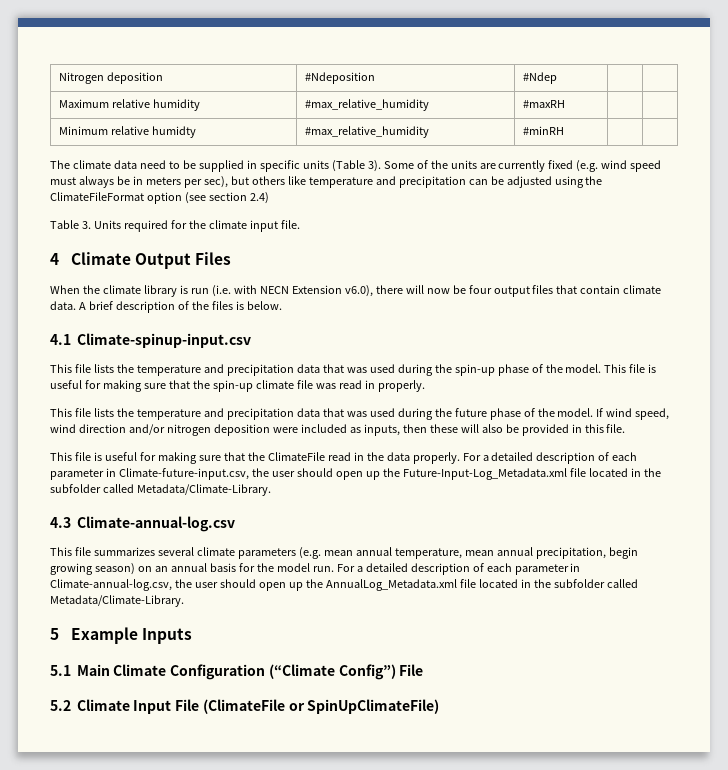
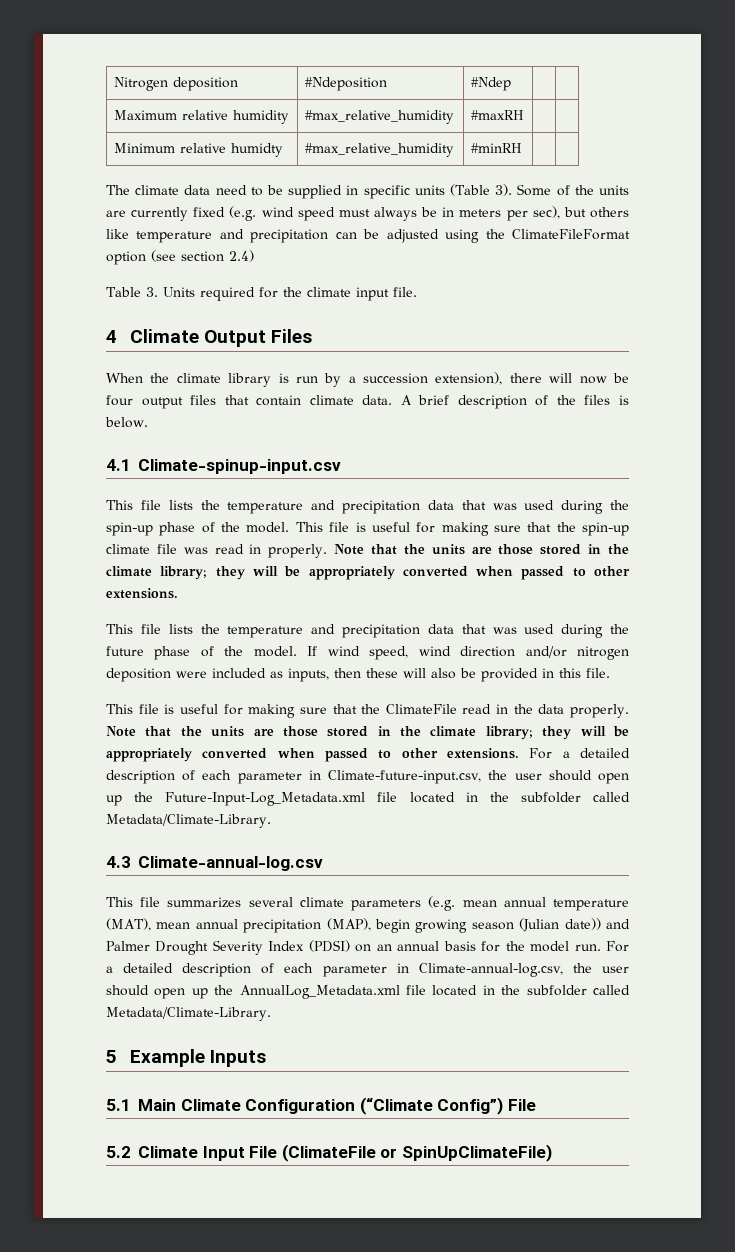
[211,285,373,297] (i.e. with NECN Extension v6.0), -> [324,372,503,387] by a succession extension),
(425, 386) none -> [334,544,630,555] [106,566,630,580] [106,588,178,599] Note that the units are those stored in the climate library; they will be appropriately converted when passed to other extensions.
(460, 458) none -> [106,726,629,740] [106,748,519,762] Note that the units are those stored in the climate library; they will be appropriately converted when passed to other extensions.
[394,547,638,559] [50,563,135,575] temperature, mean annual precipitation, begin growing season) -> [553,899,629,911] [106,918,630,933] [106,940,350,955] temperature (MAT), mean annual precipitation (MAP), begin growing season (Julian date)) and Palmer Drought Severity Index (PDSI)

